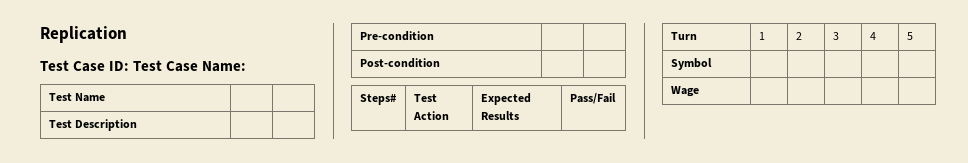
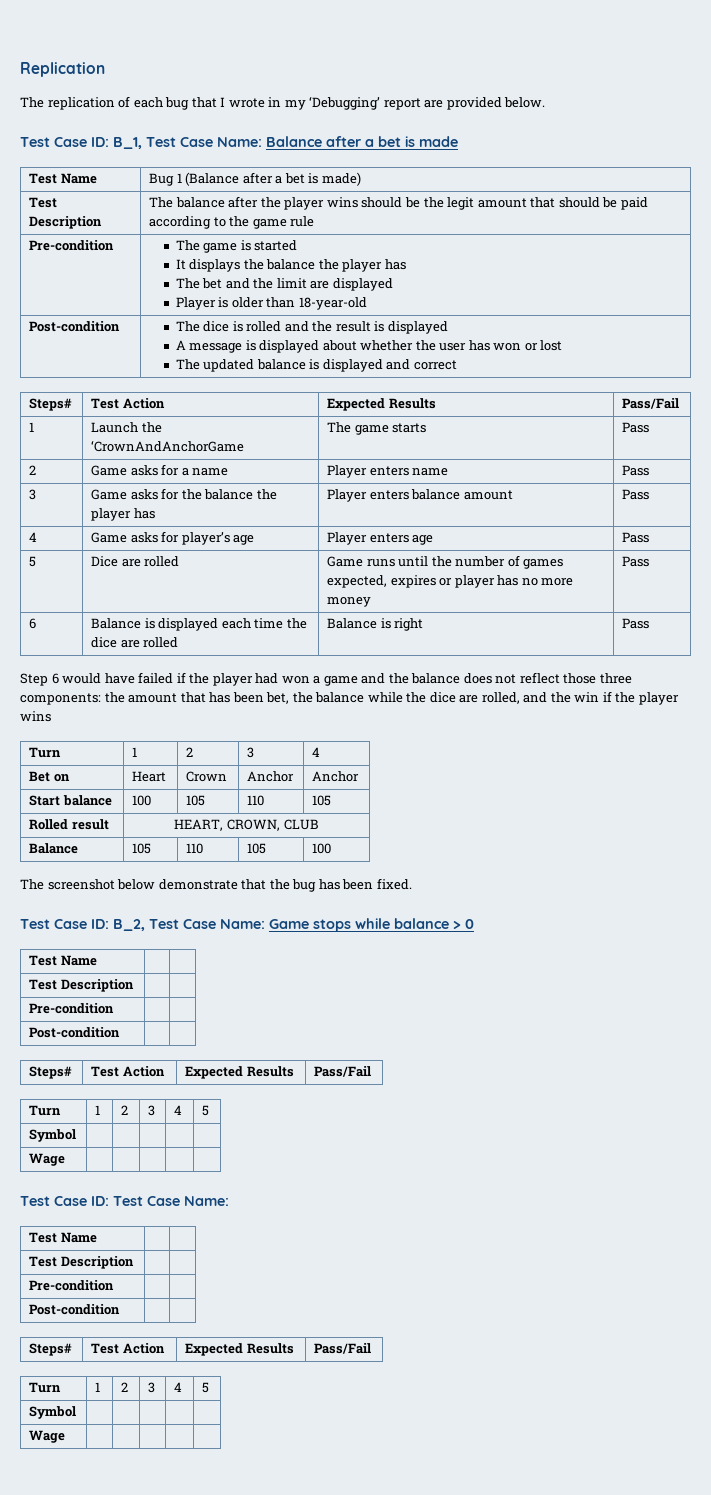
(127, 34) none -> [20,96,546,110] [20,136,458,149] [29,173,97,184] [149,172,362,186] [29,197,58,208] [29,216,103,229] [149,196,648,210] [149,216,315,229] [29,240,115,251] [175,240,298,253] [175,259,406,272] [175,278,393,291] [175,297,367,310] [29,321,121,332] [175,321,448,334] [175,340,563,353] [175,359,457,372] [29,398,73,411] [91,398,165,409] [327,398,436,411] [622,398,680,409] [29,422,35,432] [91,422,162,433] [91,440,245,452] [327,422,427,435] [622,422,650,433] [29,465,37,475] [91,464,229,476] [327,465,449,478] [622,465,650,476] [29,489,37,500] [91,488,277,500] [91,508,155,521] [327,489,513,502] [622,489,650,500] [29,532,38,542] [91,531,255,545] [327,532,434,545] [622,532,650,543] [29,556,37,567] [91,556,180,567] [327,555,564,569] [327,575,574,588] [327,597,372,607] [622,556,650,567] [29,618,37,629] [91,618,307,631] [91,637,179,648] [327,618,424,631] [622,618,650,629] [20,672,632,686] [20,691,679,705] [20,711,51,722] [29,747,62,758] [132,747,138,757] [186,747,194,757] [247,747,255,758] [312,747,321,757] [29,771,70,782] [132,771,167,782] [186,771,228,782] [247,771,295,782] [312,771,360,782] [29,795,112,806] [132,795,152,806] [186,795,206,806] [247,795,265,806] [312,795,332,806] [29,819,109,830] [174,819,319,831] [29,843,79,854] [132,843,152,854] [186,843,204,854] [247,843,267,854] [312,843,332,854] [20,878,412,892] [20,918,474,932] [29,955,97,966] [29,979,134,992] [29,1003,115,1014] [29,1027,121,1038] [29,1066,73,1079] [91,1066,165,1077] [185,1066,294,1079] [314,1066,372,1077] [29,1105,62,1116] [95,1105,101,1115] [121,1105,129,1115] [148,1105,156,1116] [174,1105,183,1115] [202,1105,210,1116] [29,1129,77,1142] [29,1153,66,1166] // The replication of each bug that I wrote in my ‘Debugging’ report are provided below. // Test Case ID: B_1, Test Case Name: Balance after a bet is made // Test Name | Bug 1 (Balance after a bet is made) // Test Description | The balance after the player wins should be the legit amount that should be paid according to the game rule // Pre-condition | The game is started // It displays the balance the player has // The bet and the limit are displayed // Player is older than 18-year-old // Post-condition | The dice is rolled and the result is displayed // A message is displayed about whether the user has won or lost // The updated balance is displayed and correct // Steps# | Test Action | Expected Results | Pass/Fail // 1 | Launch the ‘CrownAndAnchorGame | The game starts | Pass // 2 | Game asks for a name | Player enters name | Pass // 3 | Game asks for the balance the player has | Player enters balance amount | Pass // 4 | Game asks for player’s age | Player enters age | Pass // 5 | Dice are rolled | Game runs until the number of games expected, expires or player has no more money | Pass // 6 | Balance is displayed each time the dice are rolled | Balance is right | Pass // Step 6 would have failed if the player had won a game and the balance does not reflect those three components: the amount that has been bet, the balance while the dice are rolled, and the win if the player wins // Turn | 1 | 2 | 3 | 4 // Bet on | Heart | Crown | Anchor | Anchor // Start balance | 100 | 105 | 110 | 105 // Rolled result | HEART, CROWN, CLUB // Balance | 105 | 110 | 105 | 100 // The screenshot below demonstrate that the bug has been fixed. // Test Case ID: B_2, Test Case Name: Game stops while balance > 0 // Test Name | | // Test Description | | // Pre-condition | | // Post-condition | | // Steps# | Test Action | Expected Results | Pass/Fail // Turn | 1 | 2 | 3 | 4 | 5 // Symbol | | | | | // Wage | | | | |

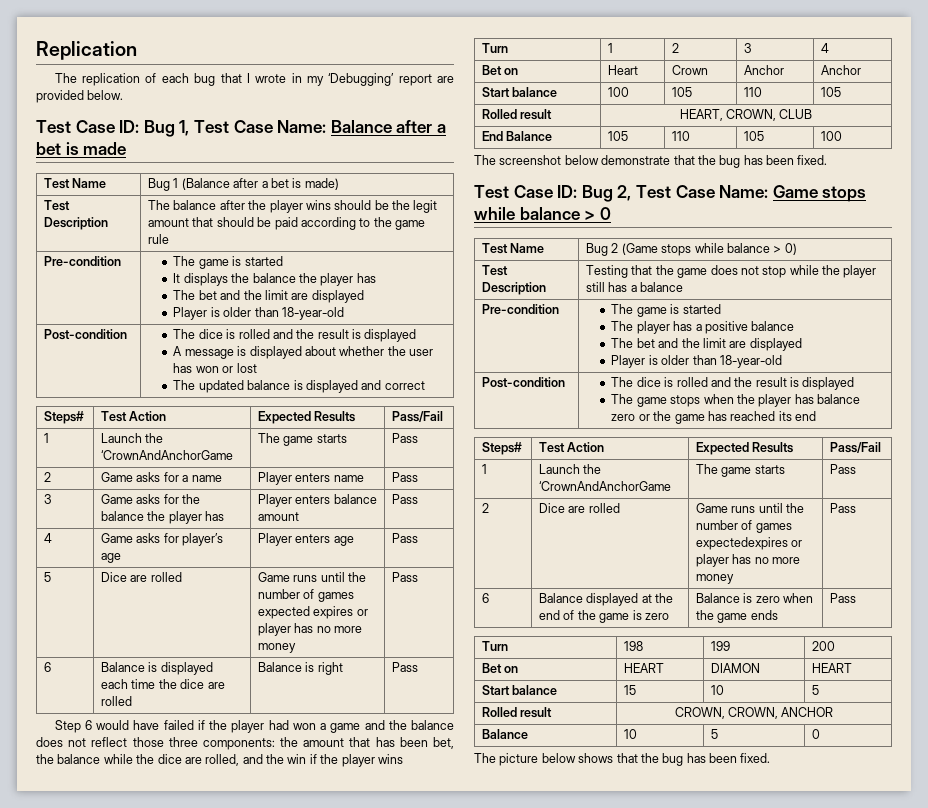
[113,137,142,149] B_1, -> [143,120,190,137] Bug 1,
[327,575,388,588] expected, -> [258,606,311,619] expected
(319, 824) none -> [482,131,504,141] End
[113,919,145,931] B_2, -> [581,185,632,202] Bug 2,
[29,979,134,992] [29,1003,115,1014] [29,1027,121,1038] [29,1066,73,1079] [91,1066,165,1077] [185,1066,294,1079] [314,1066,372,1077] [29,1105,62,1116] [95,1105,101,1115] [121,1105,129,1115] [148,1105,156,1116] [174,1105,183,1115] [202,1105,210,1116] [29,1129,77,1142] [29,1153,66,1166] [20,1196,229,1206] [29,1232,97,1243] [29,1256,134,1269] [29,1280,115,1291] [29,1304,121,1315] [29,1343,73,1356] [91,1343,165,1354] [185,1343,294,1356] [314,1343,372,1354] [29,1382,62,1393] [95,1382,101,1392] [121,1382,129,1392] [148,1382,156,1393] [174,1382,183,1392] [202,1382,210,1393] [29,1406,77,1419] [29,1430,66,1443] | // Test Description | | // Pre-condition | | // Post-condition | | // Steps# | Test Action | Expected Results | Pass/Fail // Turn | 1 | 2 | 3 | 4 | 5 // Symbol | | | | | // Wage | | | | | // Test Case ID: Test Case Name: // Test Name | | // Test Description | | // Pre-condition | | // Post-condition | | // Steps# | Test Action | Expected Results | Pass/Fail // Turn | 1 | 2 | 3 | 4 | 5 // Symbol | | | | | // Wage | | | | | -> [586,243,797,256] [482,265,509,276] [482,282,547,295] [586,265,877,278] [586,282,684,292] [482,304,560,314] [611,304,721,317] [611,321,795,334] [611,338,802,351] [611,355,782,368] [482,377,566,388] [611,377,855,390] [611,394,861,407] [611,411,817,424] [482,442,523,455] [539,442,605,453] [696,442,794,455] [830,442,882,453] [482,464,488,474] [539,464,602,474] [539,481,672,491] [696,464,785,477] [830,464,857,474] [482,503,490,513] [539,503,620,513] [696,503,805,513] [696,520,792,533] [696,537,803,550] [696,554,801,567] [696,574,735,584] [830,503,857,513] [482,593,490,603] [539,593,674,606] [539,610,669,623] [696,593,814,603] [696,610,778,623] [830,593,857,603] [482,641,509,651] [624,641,644,651] [711,641,731,651] [812,641,836,651] [482,663,519,673] [624,663,665,673] [711,663,761,673] [812,663,853,673] [482,685,558,695] [624,685,637,695] [711,685,725,695] [812,685,820,695] [482,707,553,718] [674,707,834,719] [482,729,529,739] [624,729,638,739] [711,729,719,739] [812,729,821,739] [474,753,771,766] Bug 2 (Game stops while balance > 0) // Test Description | Testing that the game does not stop while the player still has a balance // Pre-condition | The game is started // The player has a positive balance // The bet and the limit are displayed // Player is older than 18-year-old // Post-condition | The dice is rolled and the result is displayed // The game stops when the player has balance zero or the game has reached its end // Steps# | Test Action | Expected Results | Pass/Fail // 1 | Launch the ‘CrownAndAnchorGame | The game starts | Pass // 2 | Dice are rolled | Game runs until the number of games expectedexpires or player has no more money | Pass // 6 | Balance displayed at the end of the game is zero | Balance is zero when the game ends | Pass // Turn | 198 | 199 | 200 // Bet on | HEART | DIAMON | HEART // Start balance | 15 | 10 | 5 // Rolled result | CROWN, CROWN, ANCHOR // Balance | 10 | 5 | 0 // The picture below shows that the bug has been fixed.

